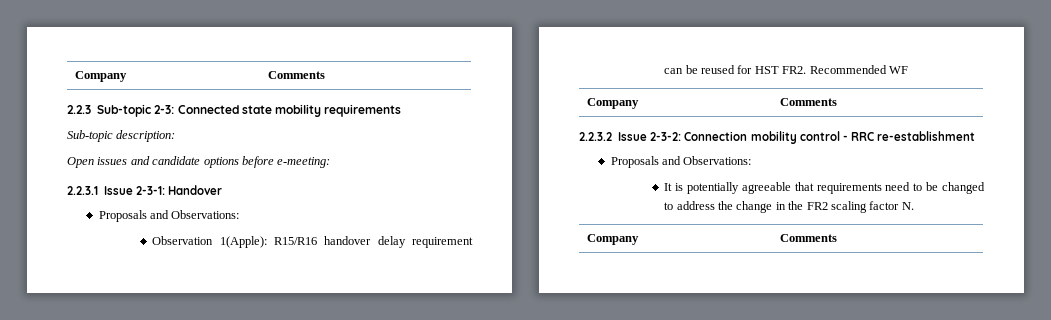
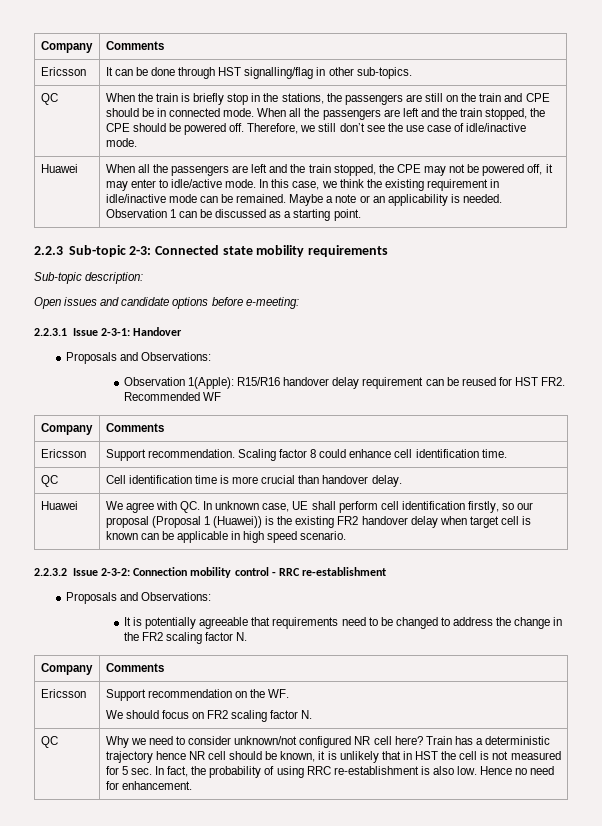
[75,71,128,82] [268,71,326,79] Company | Comments -> [40,41,93,53] [105,41,164,50] [40,67,86,76] [105,67,412,79] [40,93,58,105] [105,93,550,105] [105,108,546,120] [105,123,527,135] [105,138,137,147] [40,164,78,173] [105,164,553,176] [105,179,500,191] [105,194,502,206] [105,209,361,221] Company | Comments // Ericsson | It can be done through HST signalling/flag in other sub-topics. // QC | When the train is briefly stop in the stations, the passengers are still on the train and CPE should be in connected mode. When all the passengers are left and the train stopped, the CPE should be powered off. Therefore, we still don’t see the use case of idle/inactive mode. // Huawei | When all the passengers are left and the train stopped, the CPE may not be powered off, it may enter to idle/active mode. In this case, we think the existing requirement in idle/inactive mode can be remained. Maybe a note or an applicability is needed. Observation 1 can be discussed as a starting point.
(838, 102) none -> [40,449,86,458] [105,449,507,461] [40,475,58,487] [105,475,402,487] [40,501,78,510] [105,501,534,513] [105,516,532,528] [105,531,347,543] // Ericsson | Support recommendation. Scaling factor 8 could enhance cell identification time. // QC | Cell identification time is more crucial than handover delay. // Huawei | We agree with QC. In unknown case, UE shall perform cell identification firstly, so our proposal (Proposal 1 (Huawei)) is the existing FR2 handover delay when target cell is known can be applicable in high speed scenario.
(838, 238) none -> [40,689,86,698] [105,689,290,701] [105,710,313,722] [40,736,58,748] [105,736,551,748] [105,751,561,763] [105,766,555,778] [105,781,192,790] // Ericsson | Support recommendation on the WF. // We should focus on FR2 scaling factor N. // QC | Why we need to consider unknown/not configured NR cell here? Train has a deterministic trajectory hence NR cell should be known, it is unlikely that in HST the cell is not measured for 5 sec. In fact, the probability of using RRC re-establishment is also low. Hence no need for enhancement.

